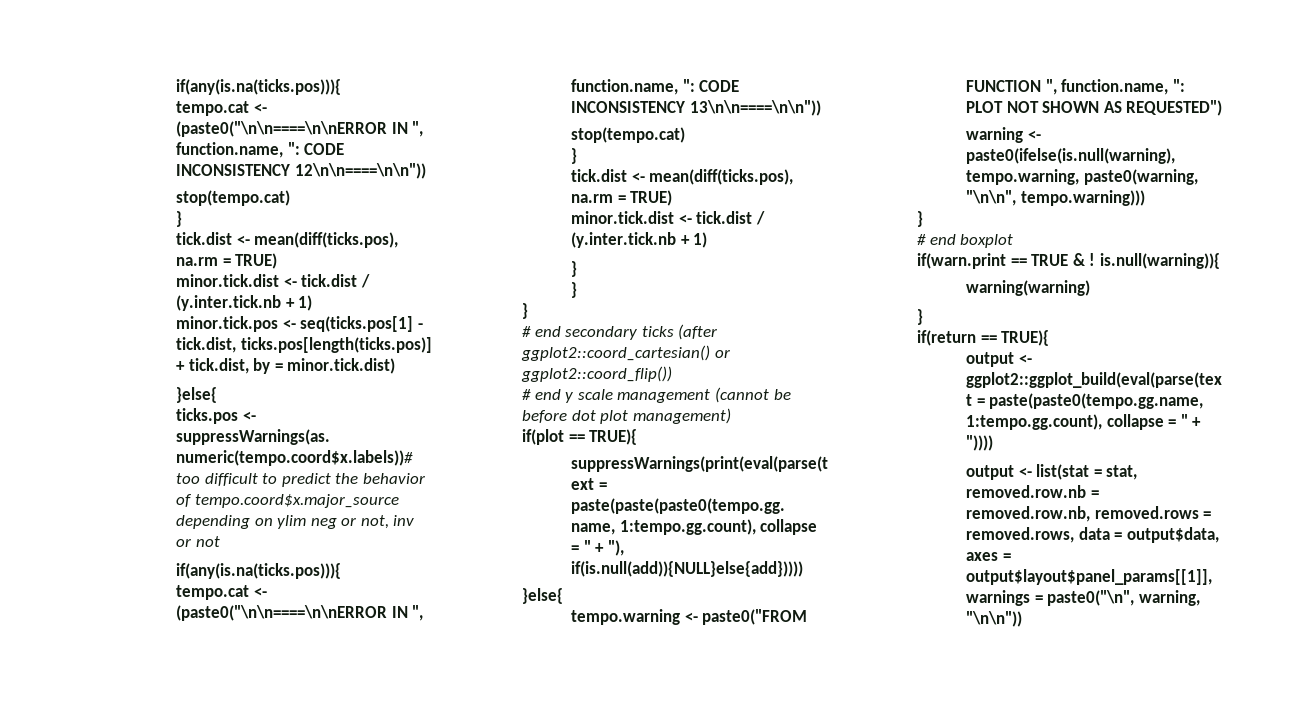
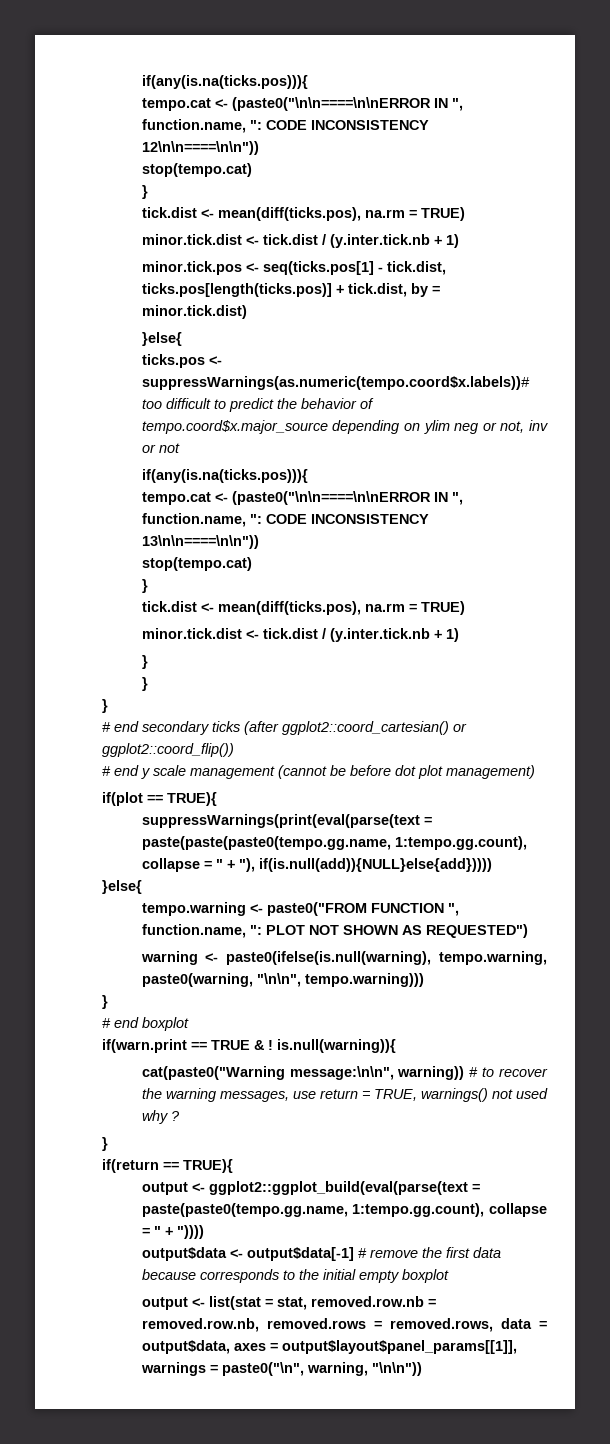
[965,280,1090,296] warning(warning) -> [141,1066,548,1080] [141,1088,548,1102] [141,1110,180,1124] cat(paste0("Warning message:\n\n", warning)) # to recover the warning messages, use return = TRUE, warnings() not used why ?
(993, 443) none -> [141,1247,501,1261] [141,1269,449,1283] // output$data <- output$data[-1] # remove the first data because corresponds to the initial empty boxplot

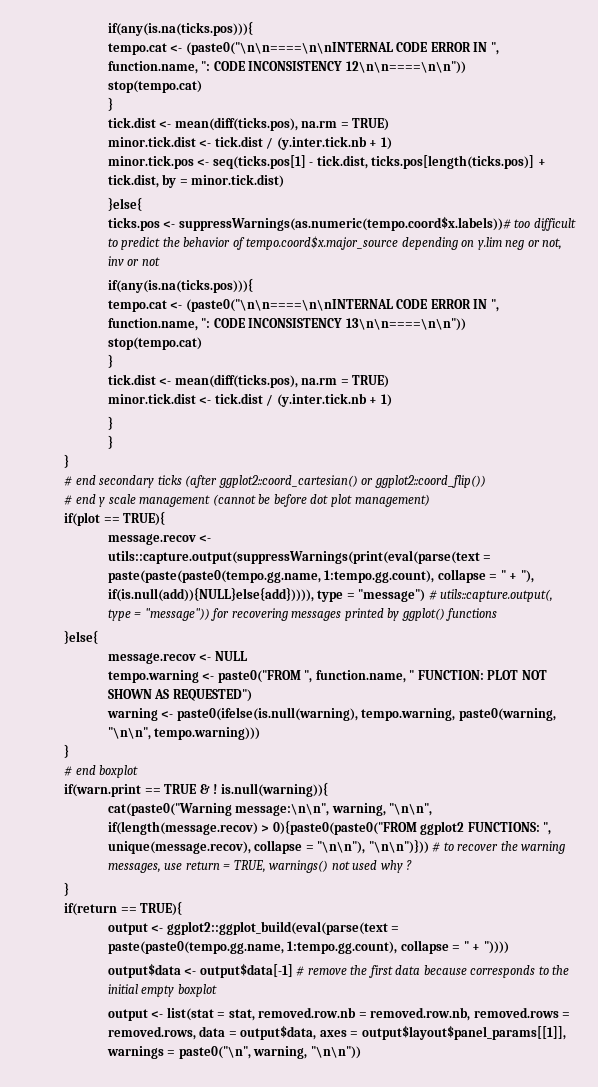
[141,75,308,89] [141,97,431,111] if(any(is.na(ticks.pos))){ // tempo.cat <- (paste0("\n\n====\n\nERROR -> [107,21,253,36] [107,42,471,55] if(any(is.na(ticks.pos))){ // tempo.cat <- (paste0("\n\n====\n\nINTERNAL CODE ERROR
[423,420,450,434] ylim -> [477,237,502,250] y.lim
[231,491,431,505] (paste0("\n\n====\n\nERROR -> [185,299,471,312] (paste0("\n\n====\n\nINTERNAL CODE ERROR
[141,814,420,828] suppressWarnings(print(eval(parse(text -> [107,534,212,545] [107,550,480,564] message.recov <- utils::capture.output(suppressWarnings(print(eval(parse(text
[258,858,492,872] [102,880,143,894] if(is.null(add)){NULL}else{add})))) // }else{ -> [107,587,554,602] [107,608,498,621] [64,630,99,644] [107,651,247,664] if(is.null(add)){NULL}else{add})))), type = "message") # utils::capture.output(, type = "message")) for recovering messages printed by ggplot() functions // }else{ // message.recov <- NULL
[370,903,459,916] [141,924,262,938] FUNCTION ", function.name, ": -> [304,670,484,683] ", function.name, " FUNCTION:
[397,1066,465,1080] warning)) -> [331,803,433,816] [107,820,552,835] [107,839,429,854] warning, "\n\n", if(length(message.recov) > 0){paste0(paste0("FROM ggplot2 FUNCTIONS: ", unique(message.recov), collapse = "\n\n"), "\n\n")}))

